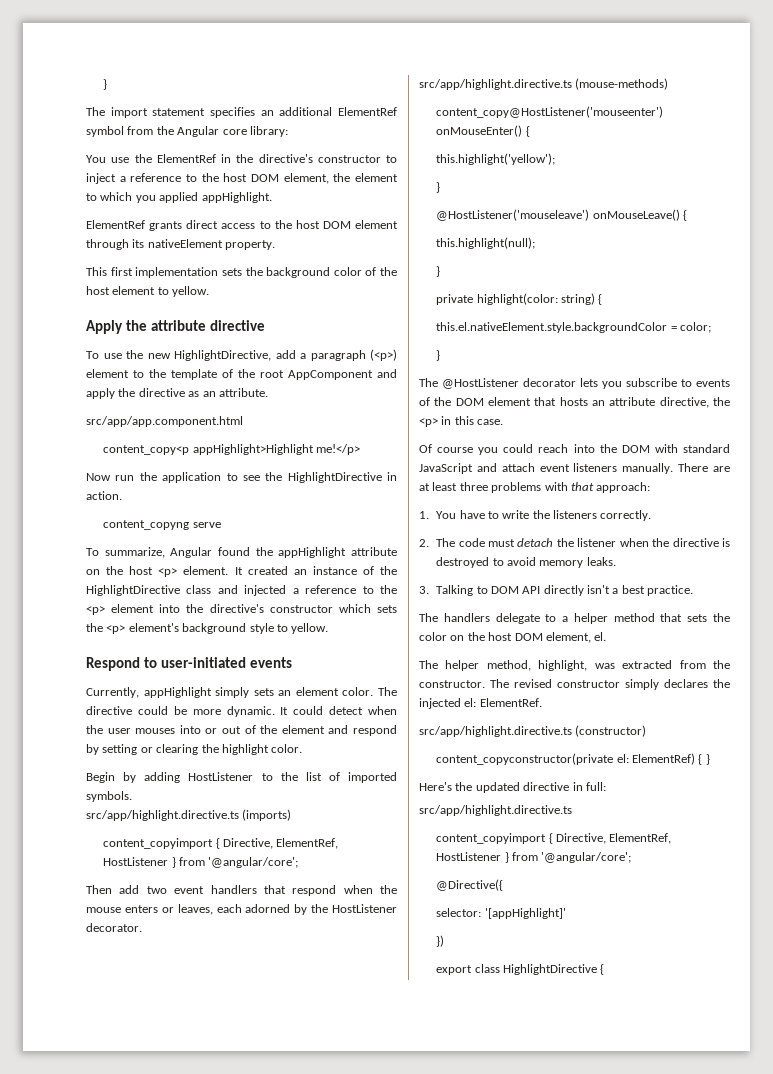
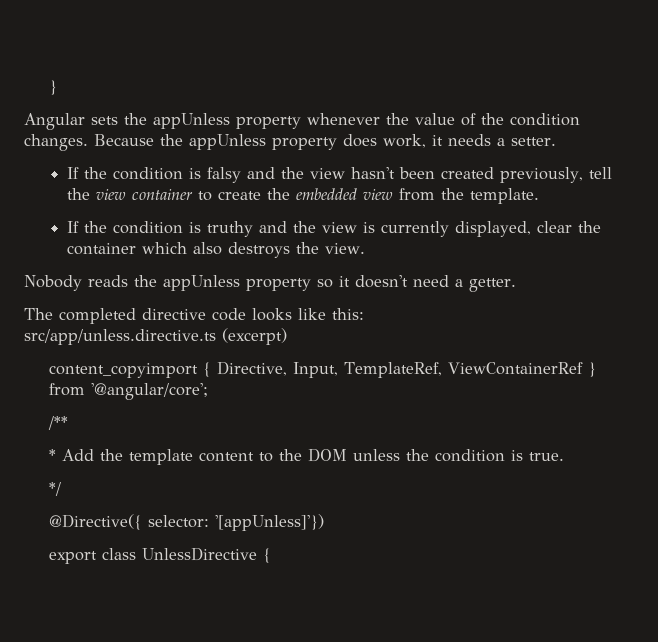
[103,79,108,90] [86,107,397,118] [86,126,288,137] [86,154,397,163] [86,173,398,184] [86,192,272,203] [86,220,398,231] [86,239,276,250] [86,267,397,278] [86,286,210,297] [86,320,265,334] [86,349,397,361] [86,369,397,380] [86,388,268,399] [86,416,243,427] [103,444,360,455] [86,472,397,483] [86,491,122,500] [103,520,221,530] [86,547,397,558] [86,566,397,577] [86,585,397,596] [86,604,397,615] [86,623,329,634] [86,657,292,671] [86,687,397,698] [86,706,397,717] [86,725,397,736] [86,744,303,755] [86,772,397,783] [86,791,132,802] [86,809,292,821] [103,838,339,849] [103,857,299,868] [86,885,397,896] [86,904,397,915] [86,923,142,932] [419,78,669,90] [436,106,664,118] [436,125,530,137] [436,153,556,165] [436,182,441,193] [436,209,687,221] [436,237,536,249] [436,266,441,277] [436,293,603,305] [436,322,711,333] [436,350,441,361] [419,378,730,389] [419,397,730,408] [419,416,504,427] [419,444,730,455] [419,463,730,474] [419,482,651,493] [419,510,652,521] [419,538,730,547] [436,557,616,568] [419,585,694,596] [419,613,730,624] [419,632,607,643] [419,660,730,671] [419,679,730,690] [419,698,542,709] [419,725,647,737] [436,753,710,765] [419,782,606,793] [419,805,572,816] [436,833,672,844] [436,852,632,863] [436,879,504,891] [436,908,566,919] [436,935,445,947] } // The import statement specifies an additional ElementRef symbol from the Angular core library: // You use the ElementRef in the directive's constructor to inject a reference to the host DOM element, the element to which you applied appHighlight. // ElementRef grants direct access to the host DOM element through its nativeElement property. // This first implementation sets the background color of the host element to yellow. // Apply the attribute directive // To use the new HighlightDirective, add a paragraph (<p>) element to the template of the root AppComponent and apply the directive as an attribute. // src/app/app.component.html // content_copy<p appHighlight>Highlight me!</p> // Now run the application to see the HighlightDirective in action. // content_copyng serve // To summarize, Angular found the appHighlight attribute on the host <p> element. It created an instance of the HighlightDirective class and injected a reference to the <p> element into the directive's constructor which sets the <p> element's background style to yellow. // Respond to user-initiated events // Currently, appHighlight simply sets an element color. The directive could be more dynamic. It could detect when the user mouses into or out of the element and respond by setting or clearing the highlight color. // Begin by adding HostListener to the list of imported symbols. // src/app/highlight.directive.ts (imports) // content_copyimport { Directive, ElementRef, HostListener } from '@angular/core'; // Then add two event handlers that respond when the mouse enters or leaves, each adorned by the HostListener decorator. // src/app/highlight.directive.ts (mouse-methods) // content_copy@HostListener('mouseenter') onMouseEnter() { // this.highlight('yellow'); // } // @HostListener('mouseleave') onMouseLeave() { // this.highlight(null); // } // private highlight(color: string) { // this.el.nativeElement.style.backgroundColor = color; // } // The @HostListener decorator lets you subscribe to events of the DOM element that hosts an attribute directive, the <p> in this case. // Of course you could reach into the DOM with standard JavaScript and attach event listeners manually. There are at least three problems with that approach: // 1. You have to write the listeners correctly. // 2. The code must detach the listener when the directive is destroyed to avoid memory leaks. // 3. Talking to DOM API directly isn't a best practice. // The handlers delegate to a helper method that sets the color on the host DOM element, el. // The helper method, highlight, was extracted from the constructor. The revised constructor simply declares the injected el: ElementRef. // src/app/highlight.directive.ts (constructor) // content_copyconstructor(private el: ElementRef) { } // Here's the updated directive in full: // src/app/highlight.directive.ts // content_copyimport { Directive, ElementRef, HostListener } from '@angular/core'; // @Directive({ // selector: '[appHighlight]' // }) -> [48,80,57,95] [24,113,580,130] [24,134,556,151] [66,167,612,183] [66,188,539,204] [66,221,601,237] [66,242,365,258] [24,275,516,292] [24,308,364,324] [24,328,287,345] [48,361,596,378] [48,383,208,400] [47,416,68,430] [48,448,564,465] [48,482,61,496] [48,514,324,531] } // Angular sets the appUnless property whenever the value of the condition changes. Because the appUnless property does work, it needs a setter. // If the condition is falsy and the view hasn't been created previously, tell the view container to create the embedded view from the template. // If the condition is truthy and the view is currently displayed, clear the container which also destroys the view. // Nobody reads the appUnless property so it doesn't need a getter. // The completed directive code looks like this: // src/app/unless.directive.ts (excerpt) // content_copyimport { Directive, Input, TemplateRef, ViewContainerRef } from '@angular/core'; // /** // * Add the template content to the DOM unless the condition is true. // */ // @Directive({ selector: '[appUnless]'})
[502,964,597,975] HighlightDirective -> [141,547,257,561] UnlessDirective

